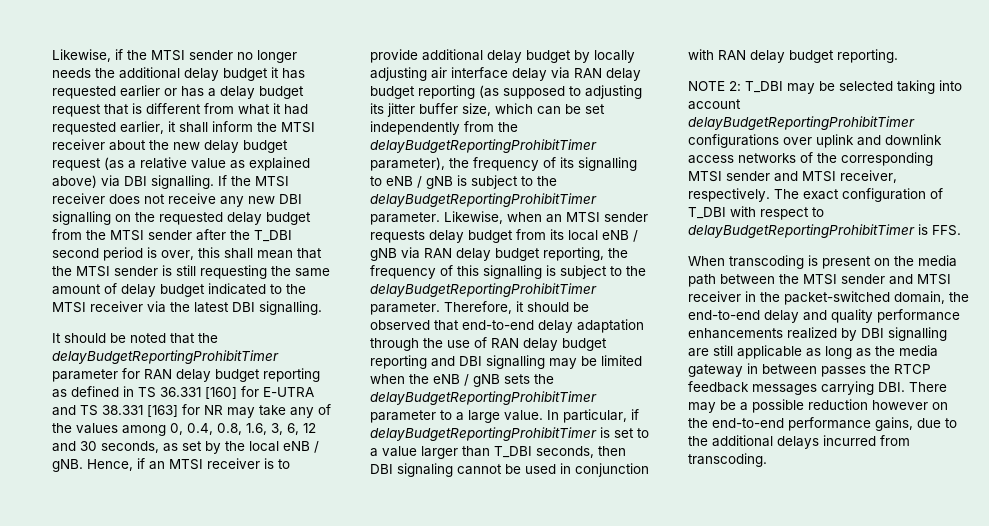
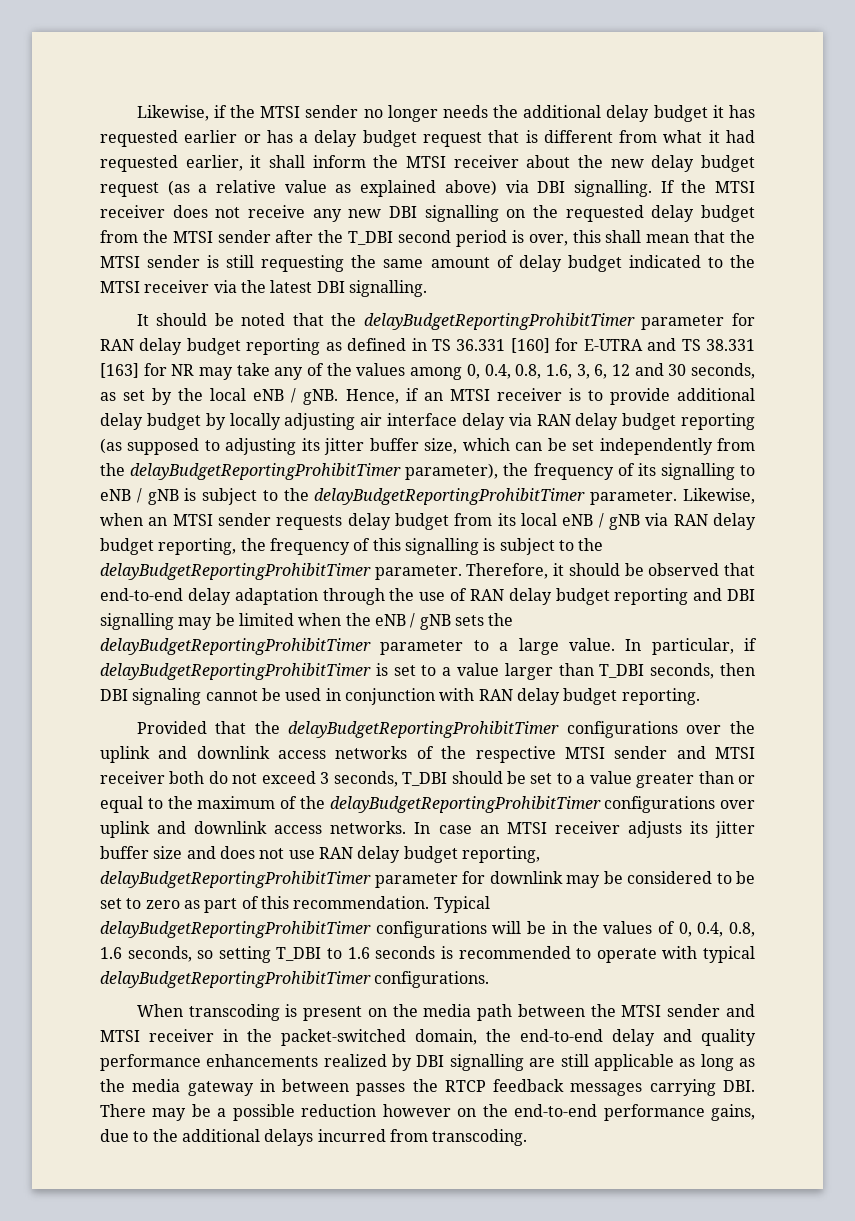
[688,80,962,94] [688,99,741,110] NOTE 2: T_DBI may be selected taking into account -> [136,721,755,738] [100,746,756,763] [100,771,755,788] [100,796,325,813] Provided that the delayBudgetReportingProhibitTimer configurations over the uplink and downlink access networks of the respective MTSI sender and MTSI receiver both do not exceed 3 seconds, T_DBI should be set to a value greater than or equal to the maximum of the
[738,152,933,166] [688,170,897,183] [688,188,943,202] [688,206,824,220] [688,224,961,238] networks of the corresponding MTSI sender and MTSI receiver, respectively. The exact configuration of T_DBI with respect to delayBudgetReportingProhibitTimer is FFS. -> [330,821,756,838] [100,846,540,863] [100,871,755,888] [100,896,490,913] [100,921,756,938] [100,946,756,963] [100,971,490,988] networks. In case an MTSI receiver adjusts its jitter buffer size and does not use RAN delay budget reporting, delayBudgetReportingProhibitTimer parameter for downlink may be considered to be set to zero as part of this recommendation. Typical delayBudgetReportingProhibitTimer configurations will be in the values of 0, 0.4, 0.8, 1.6 seconds, so setting T_DBI to 1.6 seconds is recommended to operate with typical delayBudgetReportingProhibitTimer configurations.

